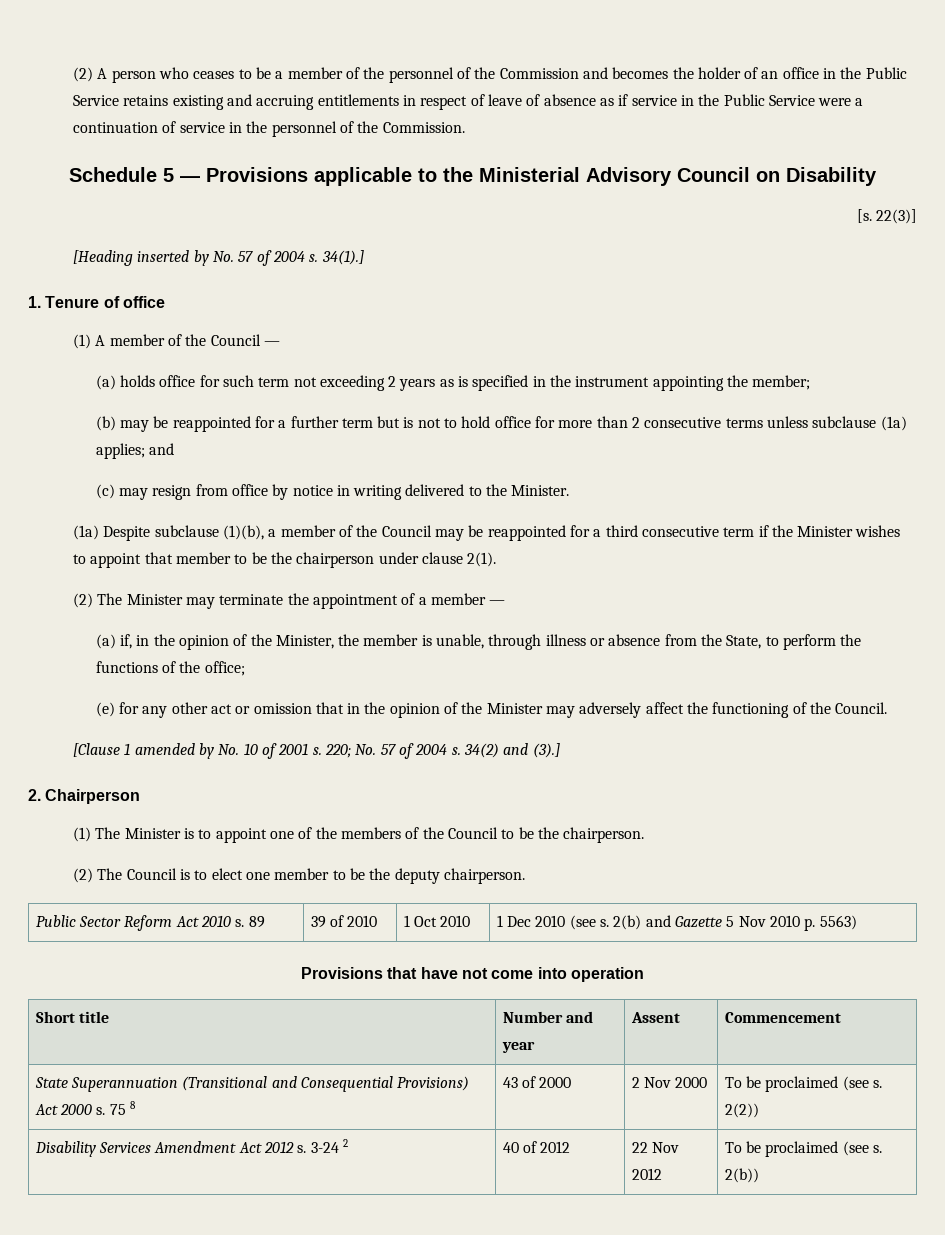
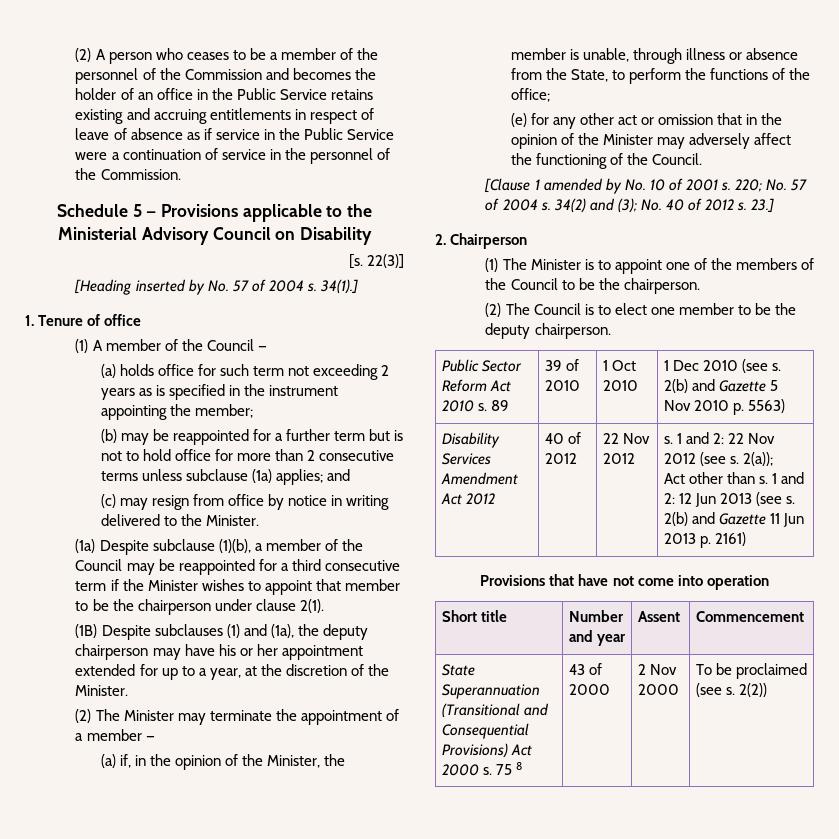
(497, 559) none -> [75,624,368,640] [75,644,363,660] [75,664,389,680] [75,685,129,696] // (1B) Despite subclauses (1) and (1a), the deputy chairperson may have his or her appointment extended for up to a year, at the discretion of the Minister.
[532,743,560,758] (3).] -> [617,198,775,213] (3); No. 40 of 2012 s. 23.]
(857, 922) none -> [441,432,500,448] [441,453,491,465] [440,472,518,485] [440,493,495,505] [544,432,581,444] [544,453,577,464] [602,433,650,444] [602,453,635,464] [663,432,775,444] [663,452,773,466] [663,472,804,484] [663,492,795,507] [663,512,804,527] [663,532,746,548] // Disability Services Amendment Act 2012 | 40 of 2012 | 22 Nov 2012 | s. 1 and 2: 22 Nov 2012 (see s. 2(a)); // Act other than s. 1 and 2: 12 Jun 2013 (see s. 2(b) and Gazette 11 Jun 2013 p. 2161)
[34,1139,348,1157] [502,1141,571,1153] [631,1142,680,1153] [631,1168,662,1180] [724,1141,883,1157] [724,1168,759,1183] // Disability Services Amendment Act 2012 s. 3-24 2 | 40 of 2012 | 22 Nov 2012 | To be proclaimed (see s. 2(b)) -> (767, 690) none

